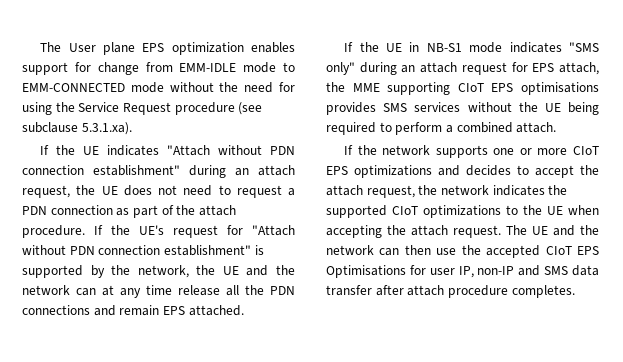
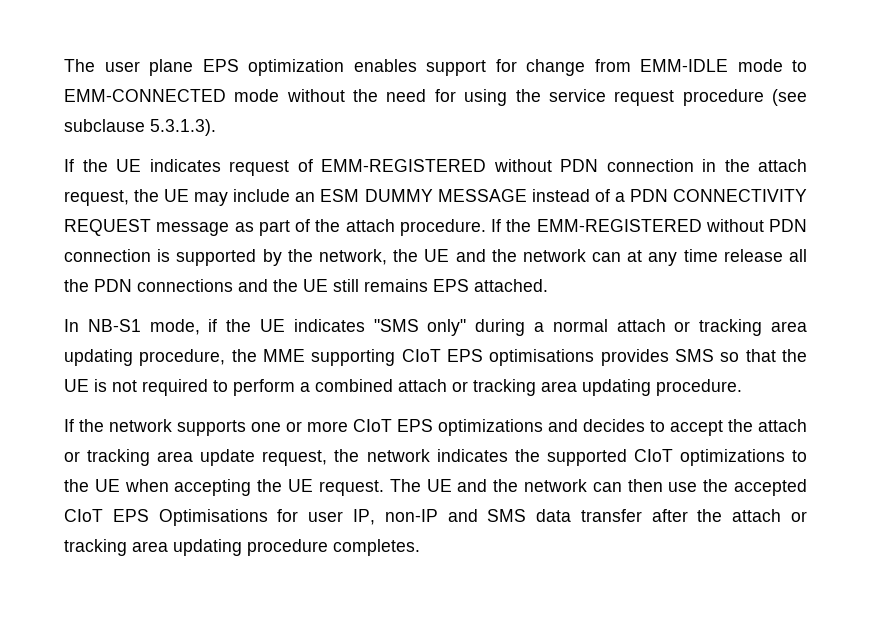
[40,42,96,52] The User -> [64,59,140,72] The user
[78,102,171,115] Service Request -> [548,89,675,106] service request
[81,122,132,135] 5.3.1.xa). -> [150,119,216,136] 5.3.1.3).
[167,145,295,156] [22,165,295,178] [22,185,295,198] [22,205,113,215] "Attach without PDN connection establishment" during an attach request, the UE does not need to request a PDN connection -> [229,159,807,176] [64,189,808,206] [64,219,230,236] request of EMM-REGISTERED without PDN connection in the attach request, the UE may include an ESM DUMMY MESSAGE instead of a PDN CONNECTIVITY REQUEST message
[139,225,295,238] [22,245,251,256] UE's request for "Attach without PDN connection establishment" -> [536,219,807,232] [64,249,151,262] EMM-REGISTERED without PDN connection
[119,305,244,316] [344,42,599,53] [326,62,599,75] remain EPS attached. // If the UE in NB-S1 mode indicates "SMS only" during an attach request for EPS attach, -> [273,279,548,292] [64,319,807,336] [64,349,226,366] the UE still remains EPS attached. // In NB-S1 mode, if the UE indicates "SMS only" during a normal attach or tracking area updating procedure,
[414,102,599,115] services without the UE being -> [720,349,808,362] [64,379,137,392] so that the UE is not
[516,122,557,133] attach. -> [398,379,742,396] attach or tracking area updating procedure.
(363, 190) none -> [64,449,256,466] or tracking area update
[411,225,448,236] attach -> [288,479,314,492] UE
[407,285,445,296] attach -> [697,509,808,522] [64,539,242,556] the attach or tracking area updating

